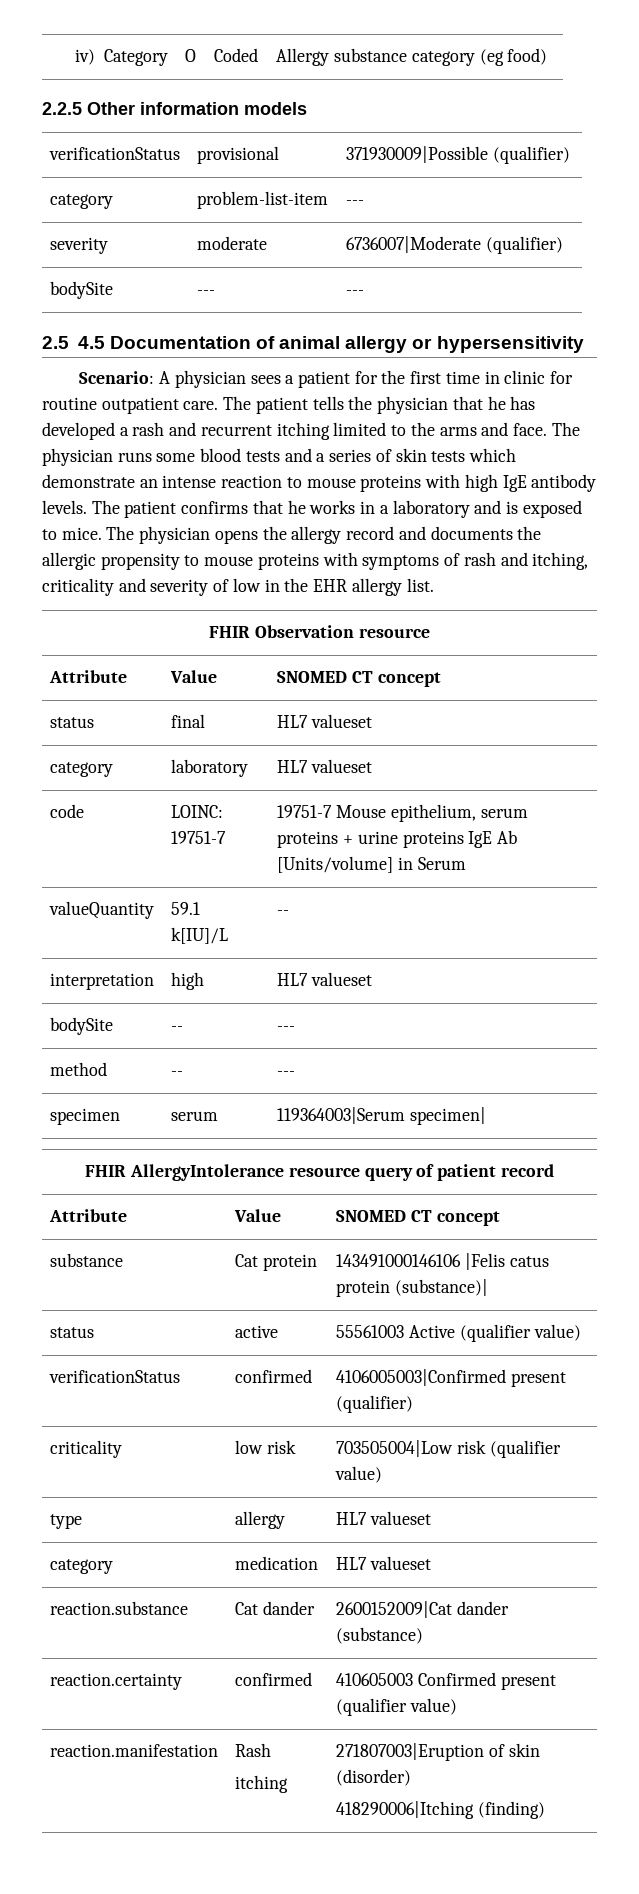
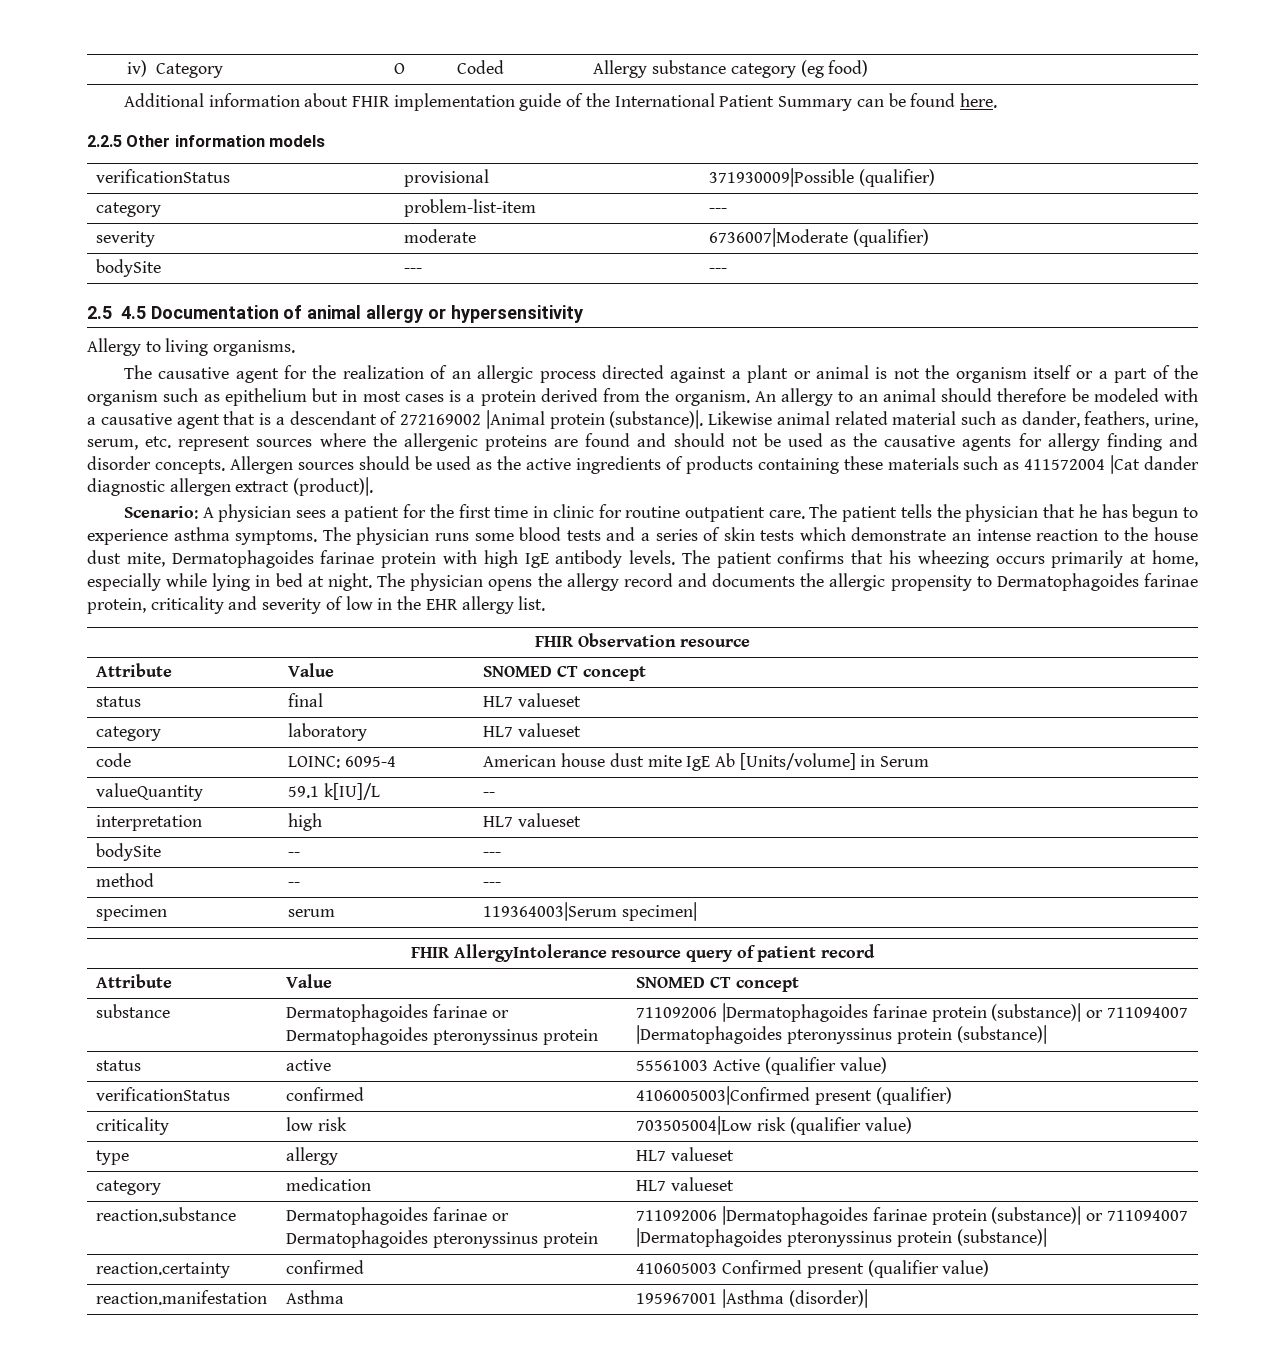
(548, 56) none -> [123,93,997,111] // Additional information about FHIR implementation guide of the International Patient Summary can be found here.
(584, 344) none -> [87,338,296,356] [123,365,1198,383] [87,388,1198,406] [87,410,1198,429] [87,433,1198,451] [87,455,1199,474] [87,477,374,496] // Allergy to living organisms. // The causative agent for the realization of an allergic process directed against a plant or animal is not the organism itself or a part of the organism such as epithelium but in most cases is a protein derived from the organism. An allergy to an animal should therefore be modeled with a causative agent that is a descendant of 272169002 |Animal protein (substance)|. Likewise animal related material such as dander, feathers, urine, serum, etc. represent sources where the allergenic proteins are found and should not be used as the causative agents for allergy finding and disorder concepts. Allergen sources should be used as the active ingredients of products containing these materials such as 411572004 |Cat dander diagnostic allergen extract (product)|.
[42,422,547,440] developed a rash and recurrent itching limited to the arms and face. -> [1132,504,1199,522] [87,527,318,545] begun to experience asthma symptoms.
[306,475,422,492] mouse proteins -> [1124,527,1198,541] [87,550,437,568] the house dust mite, Dermatophagoides farinae protein
[287,500,582,518] [42,527,102,540] he works in a laboratory and is exposed to mice. -> [889,550,1198,568] [87,573,372,591] his wheezing occurs primarily at home, especially while lying in bed at night.
[204,552,589,570] mouse proteins with symptoms of rash and itching, -> [996,573,1198,591] [87,598,146,614] Dermatophagoides farinae protein,
[171,831,227,844] [277,804,528,822] [277,831,464,848] 19751-7 | 19751-7 Mouse epithelium, serum proteins + urine proteins -> [345,756,397,767] [483,753,682,767] 6095-4 | American house dust mite
[235,1254,318,1271] [336,1253,549,1270] Cat protein | 143491000146106 |Felis catus -> [286,1004,509,1022] [286,1027,598,1045] [636,1003,1188,1022] [636,1025,893,1044] Dermatophagoides farinae or Dermatophagoides pteronyssinus protein | 711092006 |Dermatophagoides farinae protein (substance)| or 711094007 |Dermatophagoides pteronyssinus
[235,1601,316,1615] [336,1601,510,1618] [336,1627,424,1644] Cat dander | 2600152009|Cat dander (substance) -> [286,1207,509,1225] [286,1230,598,1248] [636,1206,1188,1225] [636,1228,1047,1247] Dermatophagoides farinae or Dermatophagoides pteronyssinus protein | 711092006 |Dermatophagoides farinae protein (substance)| or 711094007 |Dermatophagoides pteronyssinus protein (substance)|
[235,1743,272,1757] [235,1775,289,1793] [336,1743,540,1761] [336,1769,412,1786] [336,1801,546,1819] Rash // itching | 271807003|Eruption of skin (disorder) // 418290006|Itching (finding) -> [286,1290,345,1304] [636,1289,868,1308] Asthma | 195967001 |Asthma (disorder)|

